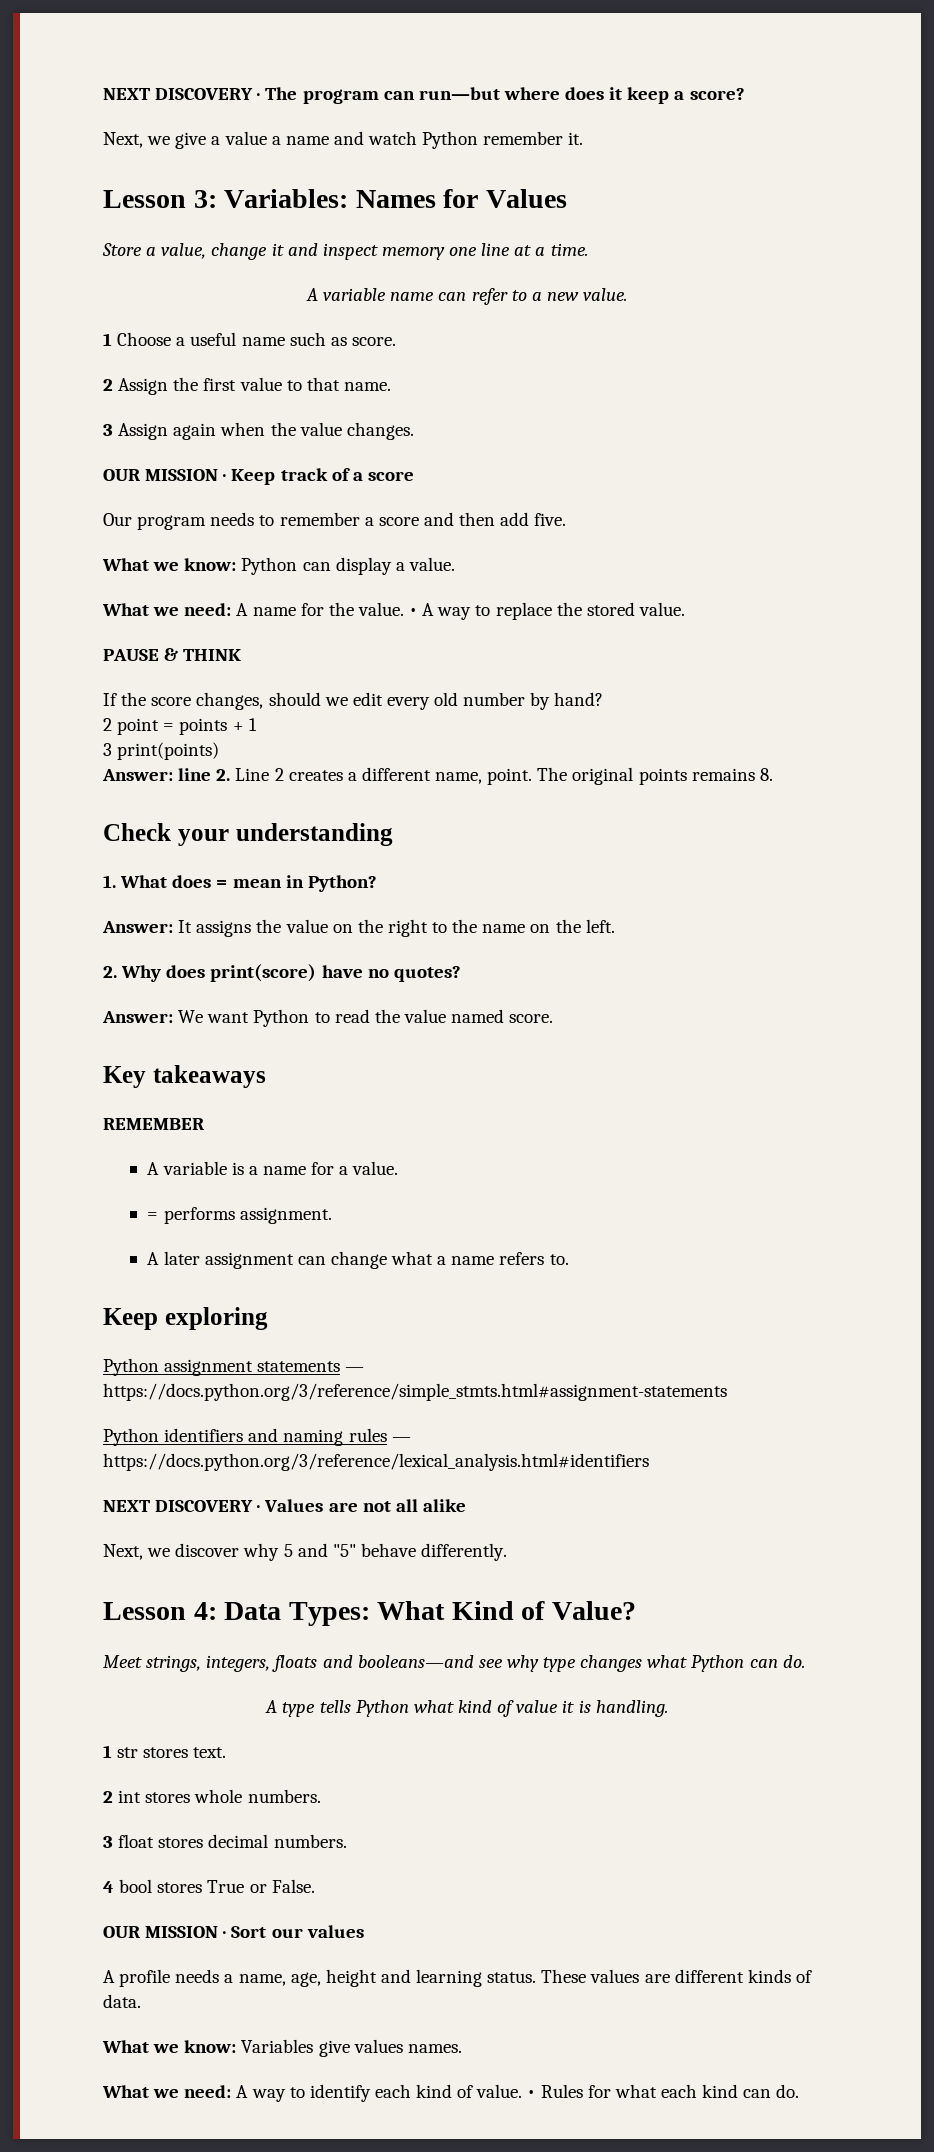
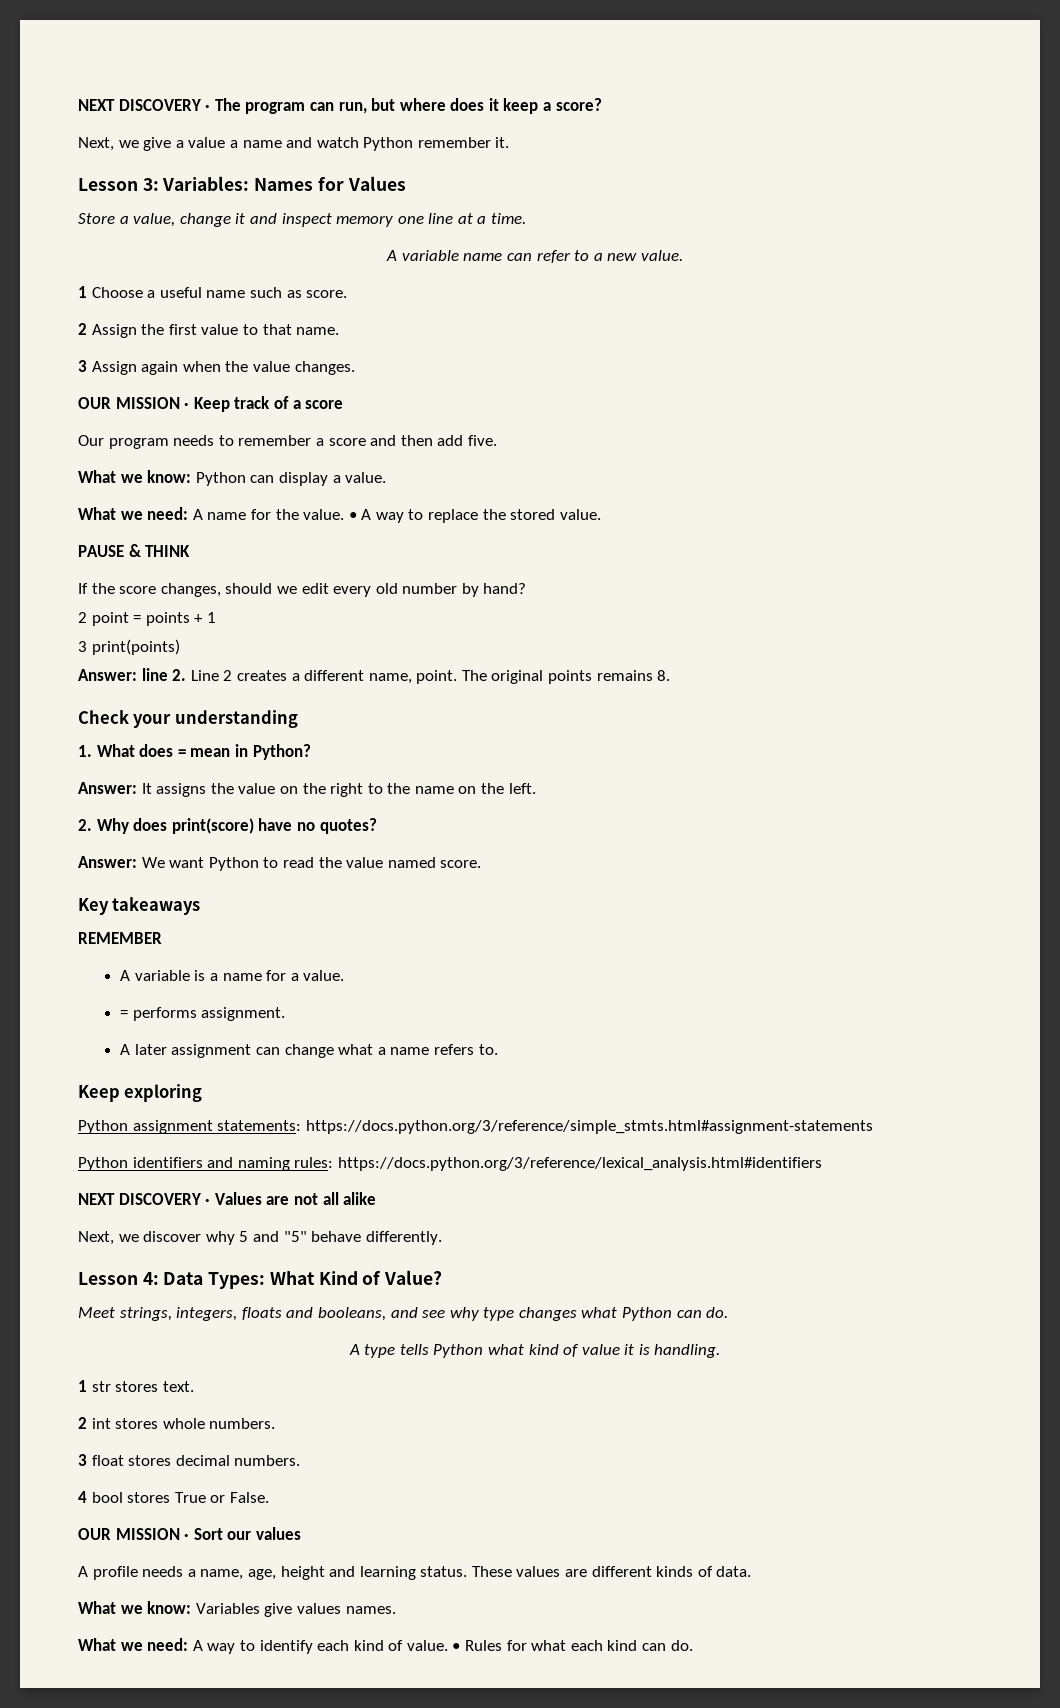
[418,87,500,100] run—but -> [338,98,396,114] run, but
[257,1361,365,1372] statements — -> [217,1120,302,1131] statements:
[348,1428,411,1442] rules — -> [294,1157,334,1168] rules:
[357,1655,474,1668] booleans—and -> [317,1307,418,1321] booleans, and

